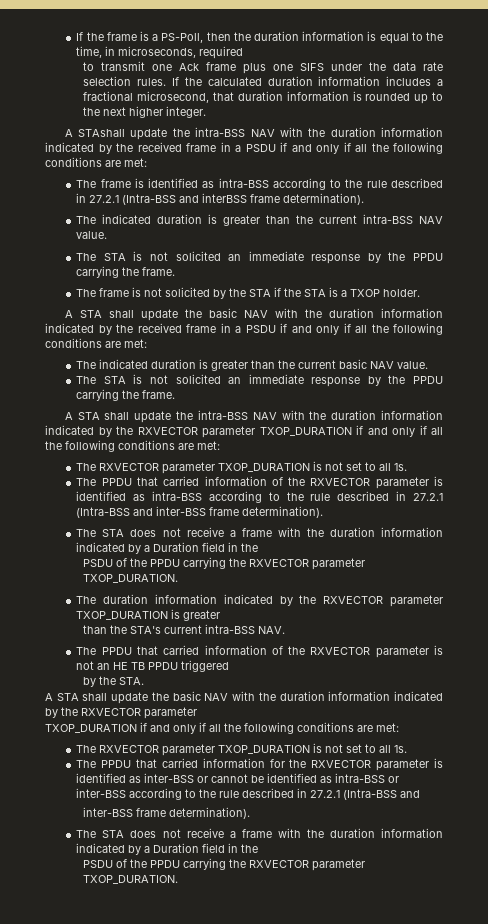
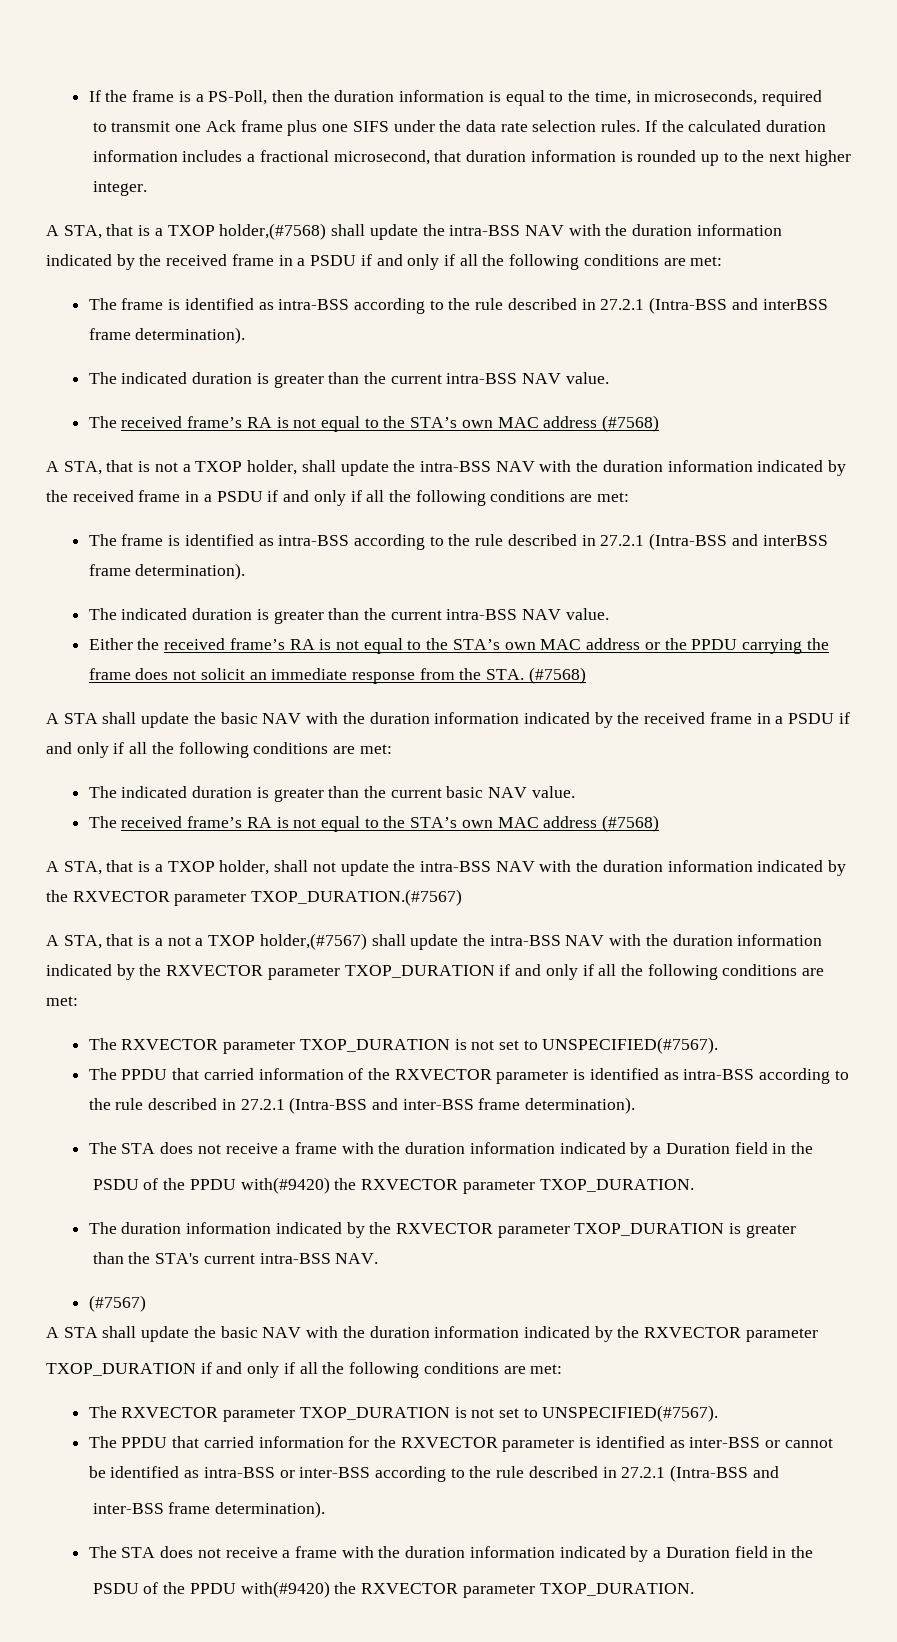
[78,129,126,137] STAshall -> [63,223,366,240] STA, that is a TXOP holder,(#7568) shall
[103,251,443,264] [76,266,176,278] [76,287,421,299] STA is not solicited an immediate response by the PPDU carrying the frame. // The frame is not solicited by the STA if the STA is a TXOP holder. -> [121,415,660,432] [46,460,847,476] [46,490,629,506] [88,533,828,550] [88,563,246,580] [88,608,609,624] [88,638,829,654] [88,667,586,684] received frame’s RA is not equal to the STA’s own MAC address (#7568) // A STA, that is not a TXOP holder, shall update the intra-BSS NAV with the duration information indicated by the received frame in a PSDU if and only if all the following conditions are met: // The frame is identified as intra-BSS according to the rule described in 27.2.1 (Intra-BSS and interBSS frame determination). // The indicated duration is greater than the current intra-BSS NAV value. // Either the received frame’s RA is not equal to the STA’s own MAC address or the PPDU carrying the frame does not solicit an immediate response from the STA. (#7568)
[103,374,443,387] [76,389,176,401] [64,412,100,420] STA is not solicited an immediate response by the PPDU carrying the frame. // A STA -> [121,815,660,832] [46,860,847,876] [46,889,463,906] [46,933,367,950] received frame’s RA is not equal to the STA’s own MAC address (#7568) // A STA, that is a TXOP holder, shall not update the intra-BSS NAV with the duration information indicated by the RXVECTOR parameter TXOP_DURATION.(#7567) // A STA, that is a not a TXOP holder,(#7567)
[379,463,408,471] all 1s. -> [542,1037,719,1054] UNSPECIFIED(#7567).
[183,557,227,569] carrying -> [240,1177,330,1194] with(#9420)
[76,645,444,658] [76,660,230,672] [83,676,145,687] The PPDU that carried information of the RXVECTOR parameter is not an HE TB PPDU triggered // by the STA. -> [88,1295,146,1312] (#7567)
[379,745,408,753] all 1s. -> [542,1405,719,1422] UNSPECIFIED(#7567).
[183,858,227,870] carrying -> [240,1581,330,1598] with(#9420)

